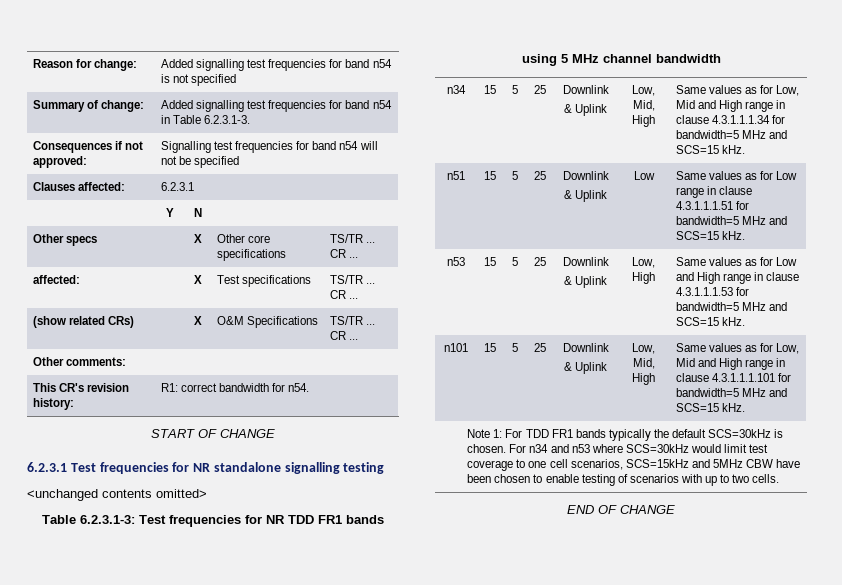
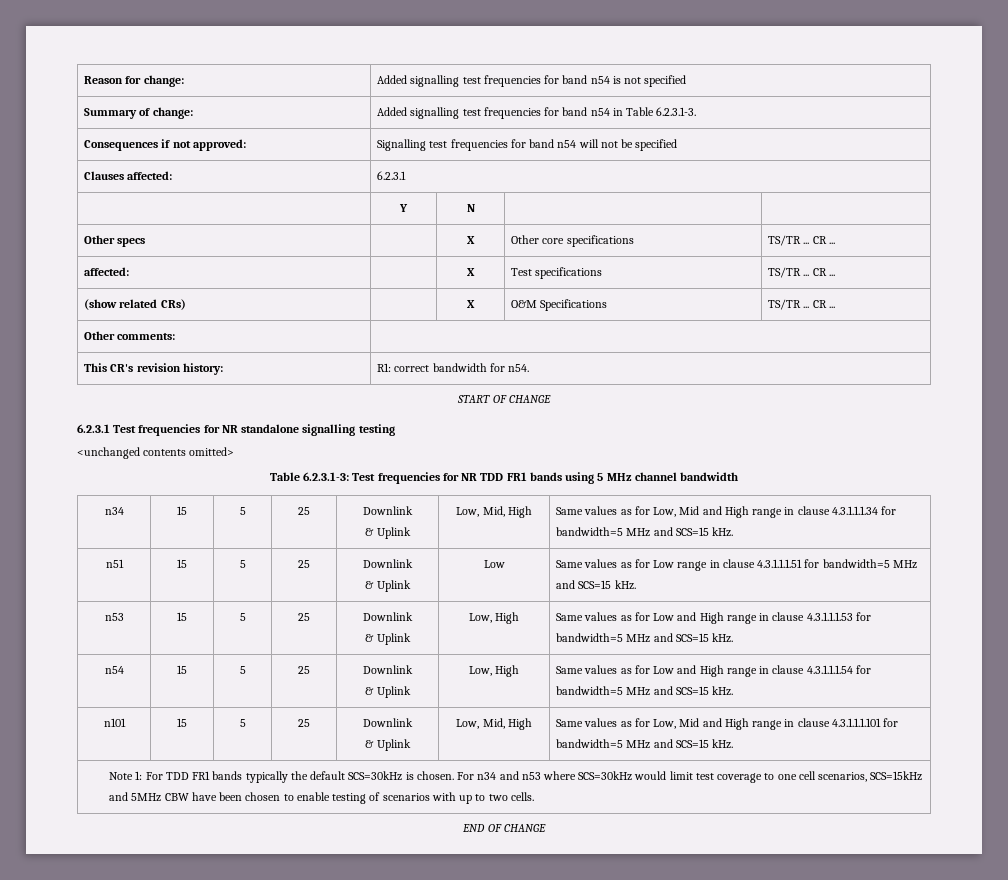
(746, 321) none -> [104,666,124,674] [177,665,187,674] [239,666,246,674] [298,666,310,674] [363,665,413,674] [365,686,411,698] [468,665,520,677] [556,665,871,677] [556,686,734,696] // n54 | 15 | 5 | 25 | Downlink // & Uplink | Low, High | Same values as for Low and High range in clause 4.3.1.1.1.54 for bandwidth=5 MHz and SCS=15 kHz.

